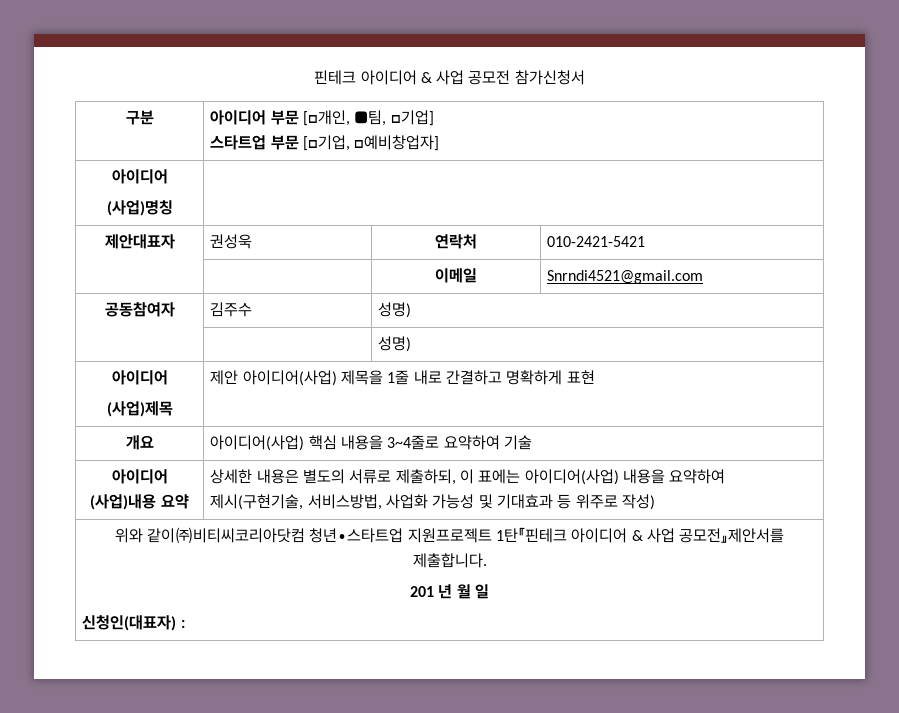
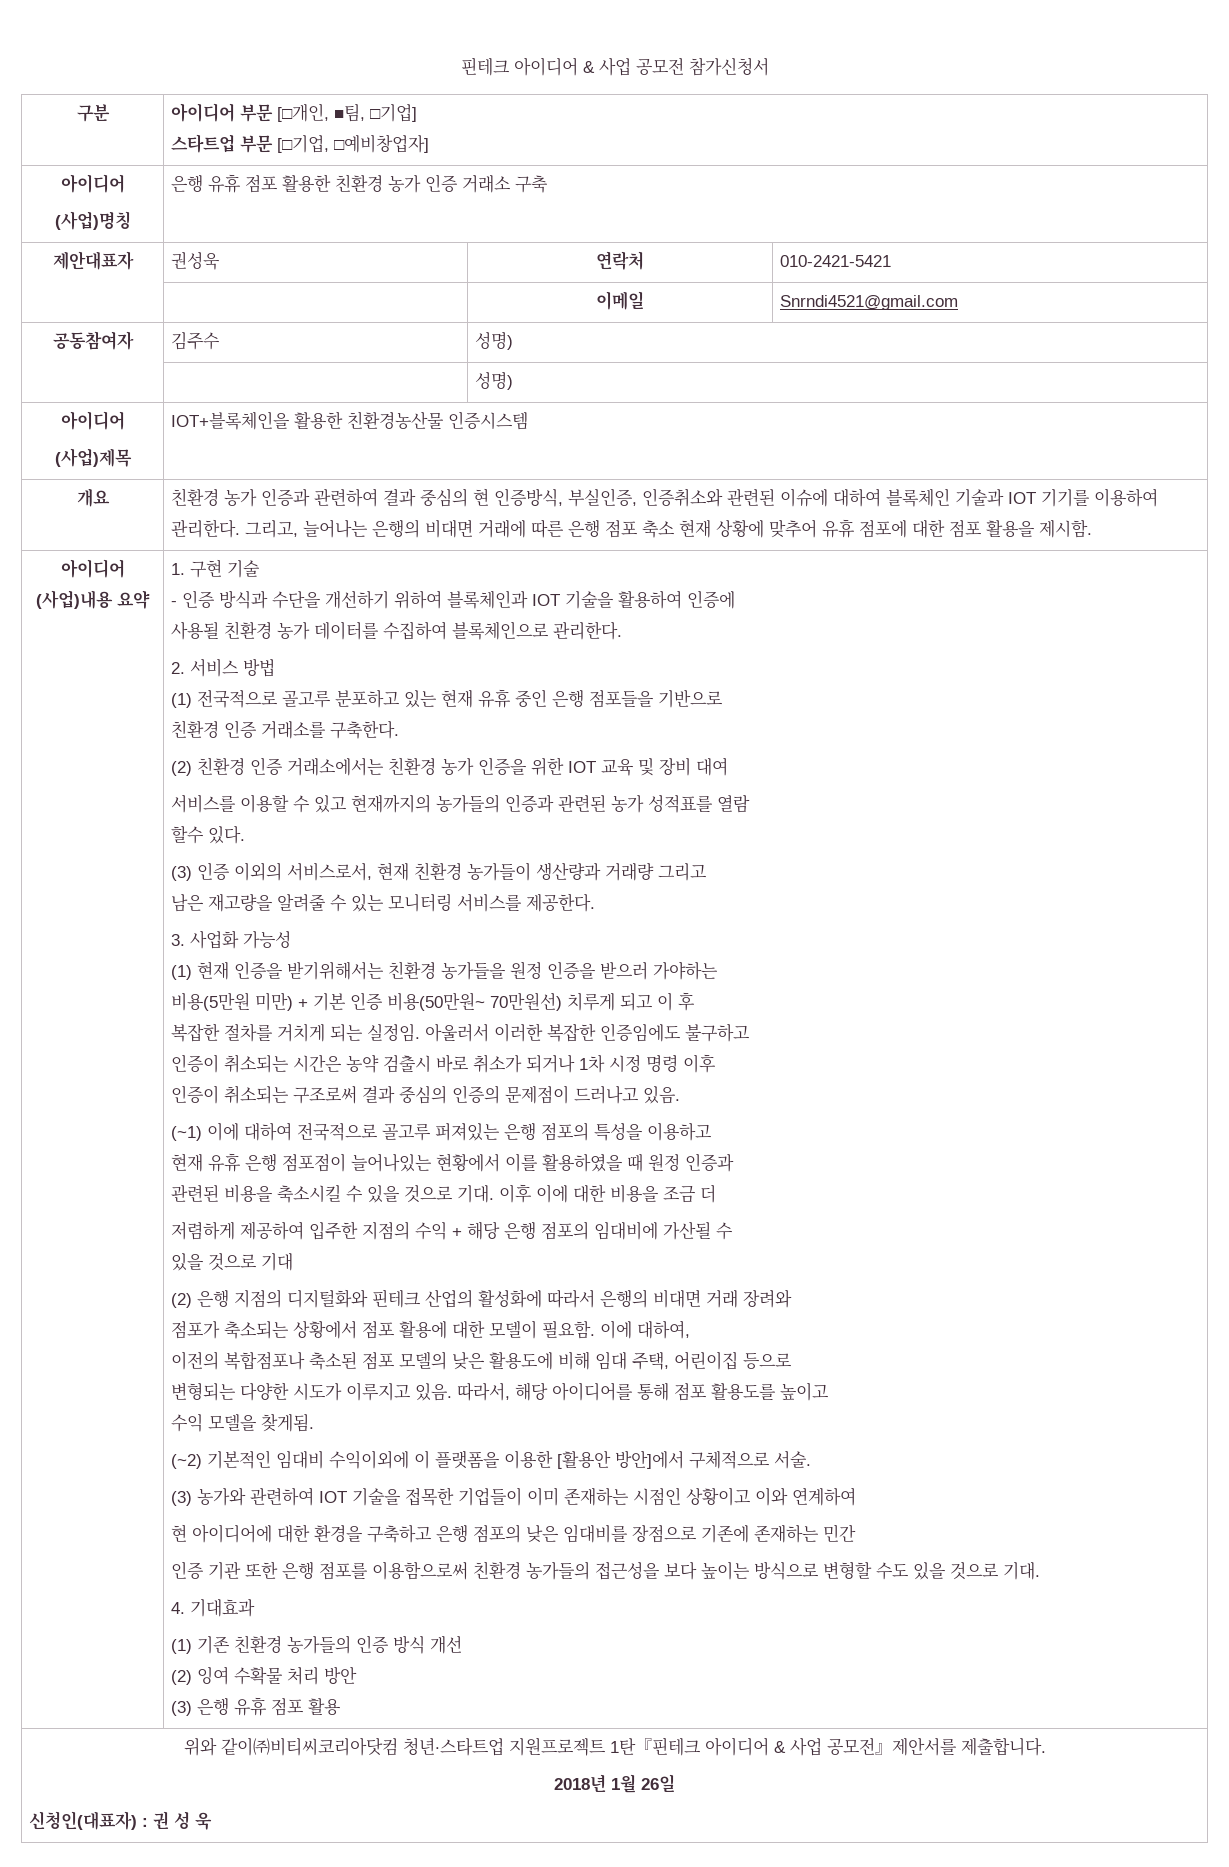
(173, 208) none -> [170,174,548,193] 은행 유휴 점포 활용한 친환경 농가 인증 거래소 구축
[210,370,595,386] [125,435,154,450] [210,435,532,451] [111,469,168,484] [90,494,189,510] [210,469,726,485] [210,494,655,510] 제안 아이디어(사업) 제목을 1줄 내로 간결하고 명확하게 표현 // 개요 | 아이디어(사업) 핵심 내용을 3~4줄로 요약하여 기술 // 아이디어 (사업)내용 요약 | 상세한 내용은 별도의 서류로 제출하되, 이 표에는 아이디어(사업) 내용을 요약하여 제시(구현기술, 서비스방법, 사업화 가능성 및 기대효과 등 위주로 작성) -> [170,411,528,430] [76,488,110,507] [170,488,1158,507] [170,519,1092,538] [60,559,125,578] [36,590,150,609] [170,559,260,578] [170,590,735,609] [170,621,622,640] [170,658,275,677] [170,689,723,708] [170,720,399,739] [170,757,728,776] [170,794,750,813] [170,826,245,844] [170,862,707,881] [170,893,595,912] [170,930,291,949] [170,961,718,980] [170,992,695,1011] [170,1023,750,1042] [170,1054,716,1073] [170,1085,680,1104] [170,1122,712,1141] [170,1153,734,1172] [170,1184,716,1203] [170,1221,733,1240] [170,1253,293,1271] [170,1289,792,1308] [170,1320,690,1339] [170,1351,792,1370] [170,1382,829,1401] [170,1413,314,1432] [170,1450,811,1469] [170,1487,856,1506] [170,1524,856,1543] [170,1561,1040,1580] [170,1599,255,1617] [170,1635,462,1654] [170,1666,357,1685] [170,1697,341,1716] IOT+블록체인을 활용한 친환경농산물 인증시스템 // 개요 | 친환경 농가 인증과 관련하여 결과 중심의 현 인증방식, 부실인증, 인증취소와 관련된 이슈에 대하여 블록체인 기술과 IOT 기기를 이용하여 관리한다. 그리고, 늘어나는 은행의 비대면 거래에 따른 은행 점포 축소 현재 상황에 맞추어 유휴 점포에 대한 점포 활용을 제시함. // 아이디어 (사업)내용 요약 | 1. 구현 기술 // - 인증 방식과 수단을 개선하기 위하여 블록체인과 IOT 기술을 활용하여 인증에 // 사용될 친환경 농가 데이터를 수집하여 블록체인으로 관리한다. // 2. 서비스 방법 // (1) 전국적으로 골고루 분포하고 있는 현재 유휴 중인 은행 점포들을 기반으로 // 친환경 인증 거래소를 구축한다. // (2) 친환경 인증 거래소에서는 친환경 농가 인증을 위한 IOT 교육 및 장비 대여 // 서비스를 이용할 수 있고 현재까지의 농가들의 인증과 관련된 농가 성적표를 열람 // 할수 있다. // (3) 인증 이외의 서비스로서, 현재 친환경 농가들이 생산량과 거래량 그리고 // 남은 재고량을 알려줄 수 있는 모니터링 서비스를 제공한다. // 3. 사업화 가능성 // (1) 현재 인증을 받기위해서는 친환경 농가들을 원정 인증을 받으러 가야하는 // 비용(5만원 미만) + 기본 인증 비용(50만원~ 70만원선) 치루게 되고 이 후 // 복잡한 절차를 거치게 되는 실정임. 아울러서 이러한 복잡한 인증임에도 불구하고 // 인증이 취소되는 시간은 농약 검출시 바로 취소가 되거나 1차 시정 명령 이후 // 인증이 취소되는 구조로써 결과 중심의 인증의 문제점이 드러나고 있음. // (~1) 이에 대하여 전국적으로 골고루 퍼져있는 은행 점포의 특성을 이용하고 // 현재 유휴 은행 점포점이 늘어나있는 현황에서 이를 활용하였을 때 원정 인증과 // 관련된 비용을 축소시킬 수 있을 것으로 기대. 이후 이에 대한 비용을 조금 더 // 저렴하게 제공하여 입주한 지점의 수익 + 해당 은행 점포의 임대비에 가산될 수 // 있을 것으로 기대 // (2) 은행 지점의 디지털화와 핀테크 산업의 활성화에 따라서 은행의 비대면 거래 장려와 // 점포가 축소되는 상황에서 점포 활용에 대한 모델이 필요함. 이에 대하여, // 이전의 복합점포나 축소된 점포 모델의 낮은 활용도에 비해 임대 주택, 어린이집 등으로 // 변형되는 다양한 시도가 이루지고 있음. 따라서, 해당 아이디어를 통해 점포 활용도를 높이고 // 수익 모델을 찾게됨. // (~2) 기본적인 임대비 수익이외에 이 플랫폼을 이용한 [활용안 방안]에서 구체적으로 서술. // (3) 농가와 관련하여 IOT 기술을 접목한 기업들이 이미 존재하는 시점인 상황이고 이와 연계하여 // 현 아이디어에 대한 환경을 구축하고 은행 점포의 낮은 임대비를 장점으로 기존에 존재하는 민간 // 인증 기관 또한 은행 점포를 이용함으로써 친환경 농가들의 접근성을 보다 높이는 방식으로 변형할 수도 있을 것으로 기대. // 4. 기대효과 // (1) 기존 친환경 농가들의 인증 방식 개선 // (2) 잉여 수확물 처리 방안 // (3) 은행 유휴 점포 활용
[410,584,489,599] 201 년 월 일 -> [554,1774,675,1793] 2018년 1월 26일
(185, 624) none -> [152,1811,212,1830] 권 성 욱

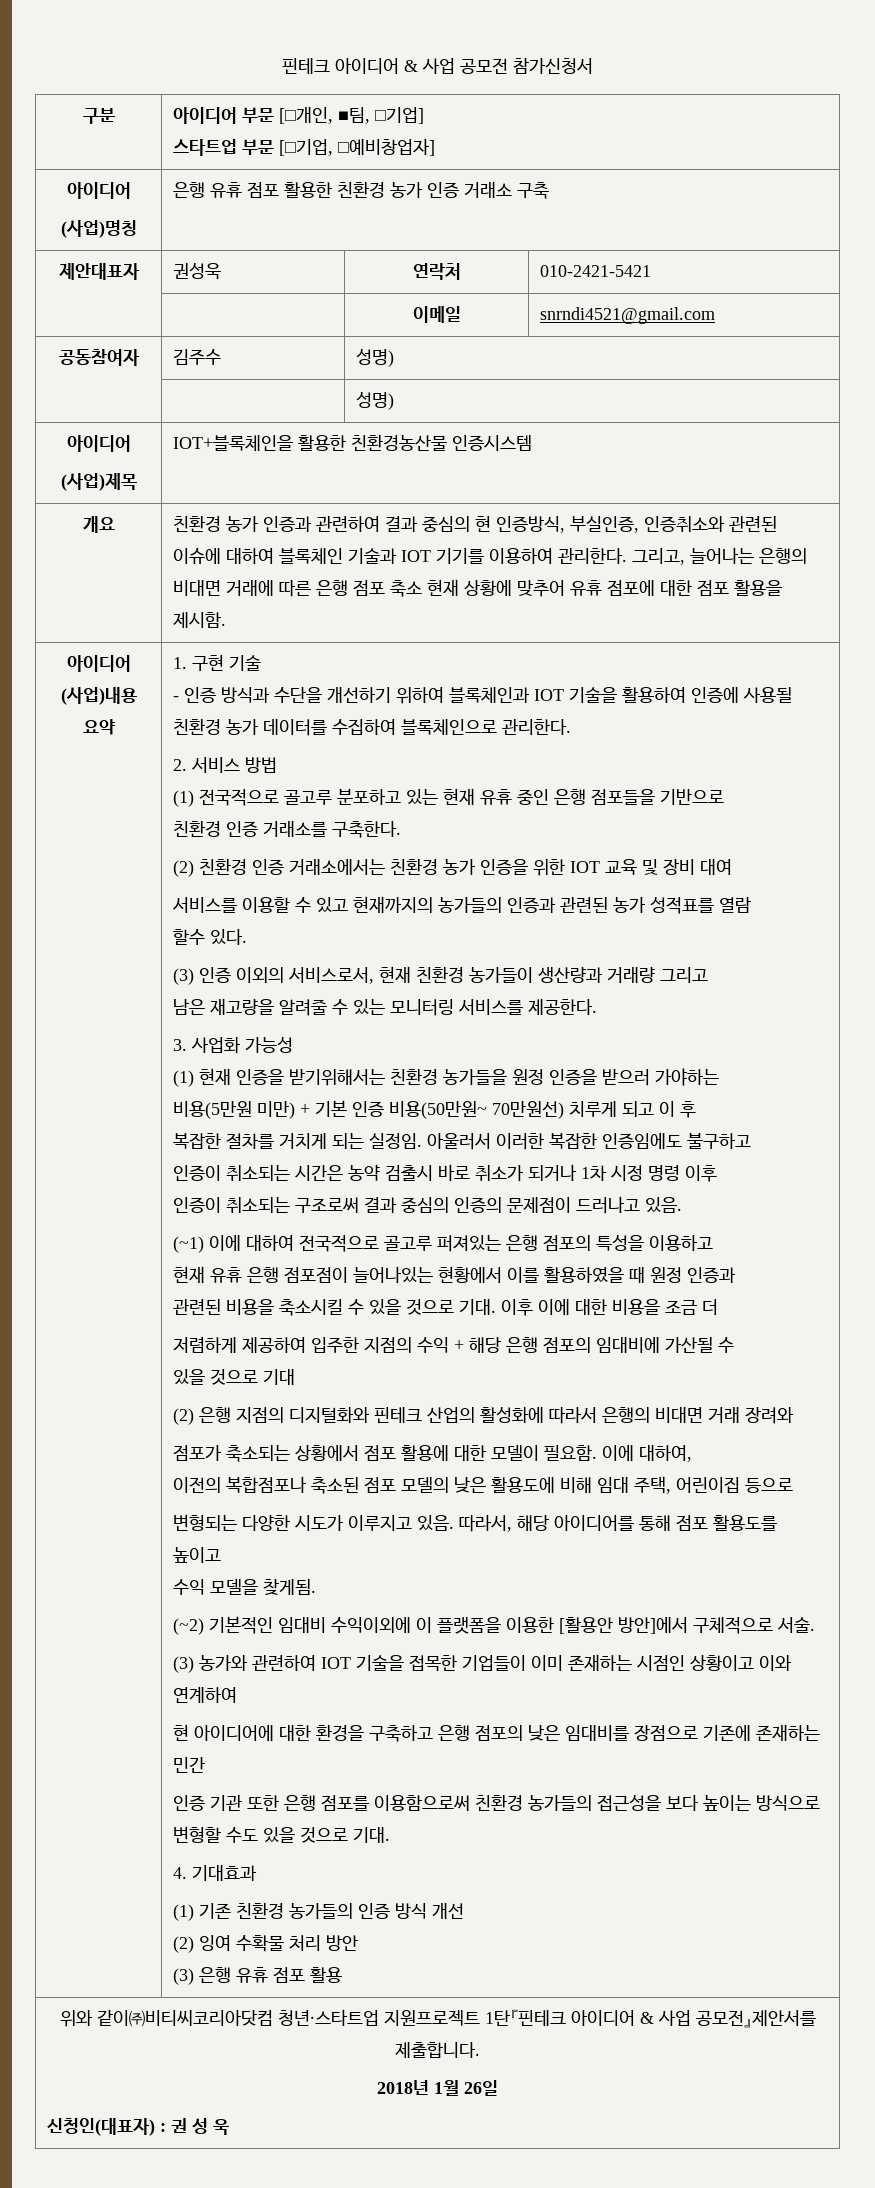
[779,295,958,310] Snrndi4521@gmail.com -> [539,307,715,324] snrndi4521@gmail.com
(735, 599) // -> (739, 695) none

